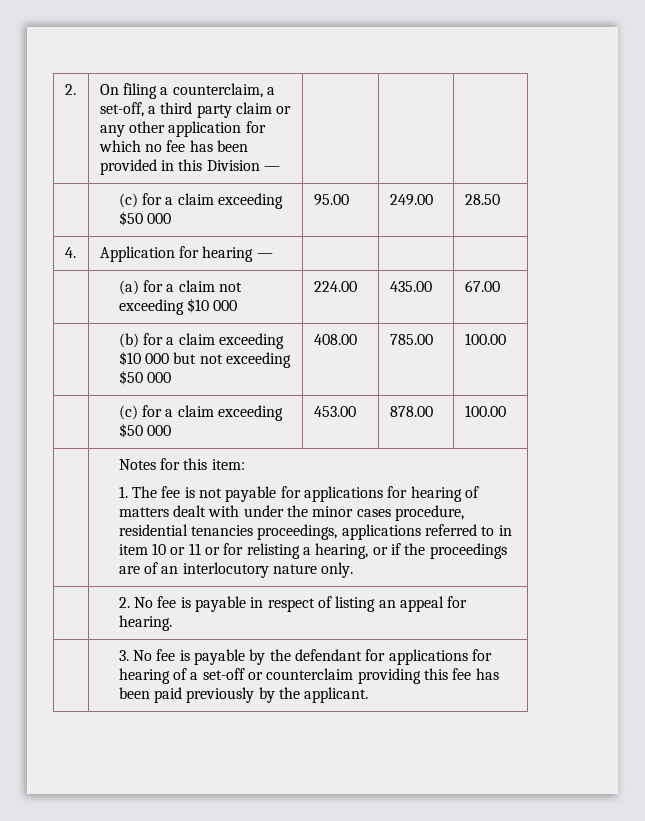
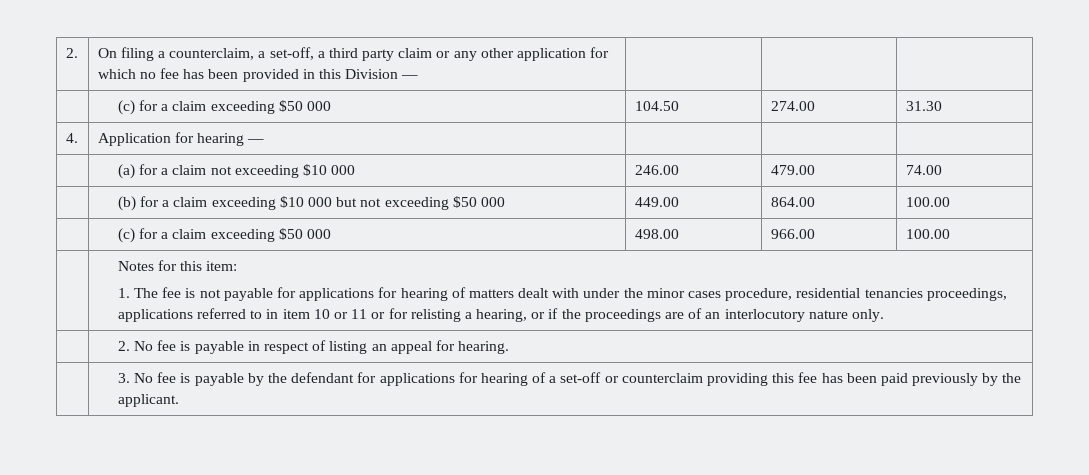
[313,194,349,206] [389,194,433,206] [464,194,500,205] 95.00 | 249.00 | 28.50 -> [634,101,679,111] [770,101,815,111] [905,101,942,111] 104.50 | 274.00 | 31.30
[313,281,357,292] [389,281,432,292] [464,280,500,292] 224.00 | 435.00 | 67.00 -> [634,165,679,175] [770,165,815,175] [905,165,942,175] 246.00 | 479.00 | 74.00
[313,334,357,345] [389,334,433,345] 408.00 | 785.00 -> [634,197,679,207] [770,197,815,207] 449.00 | 864.00
[313,406,356,417] [389,406,433,417] 453.00 | 878.00 -> [634,229,679,239] [770,229,815,239] 498.00 | 966.00

